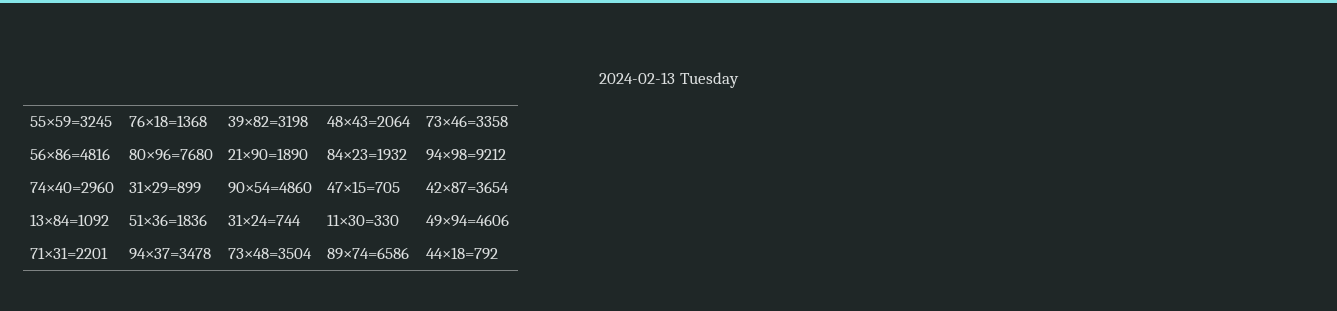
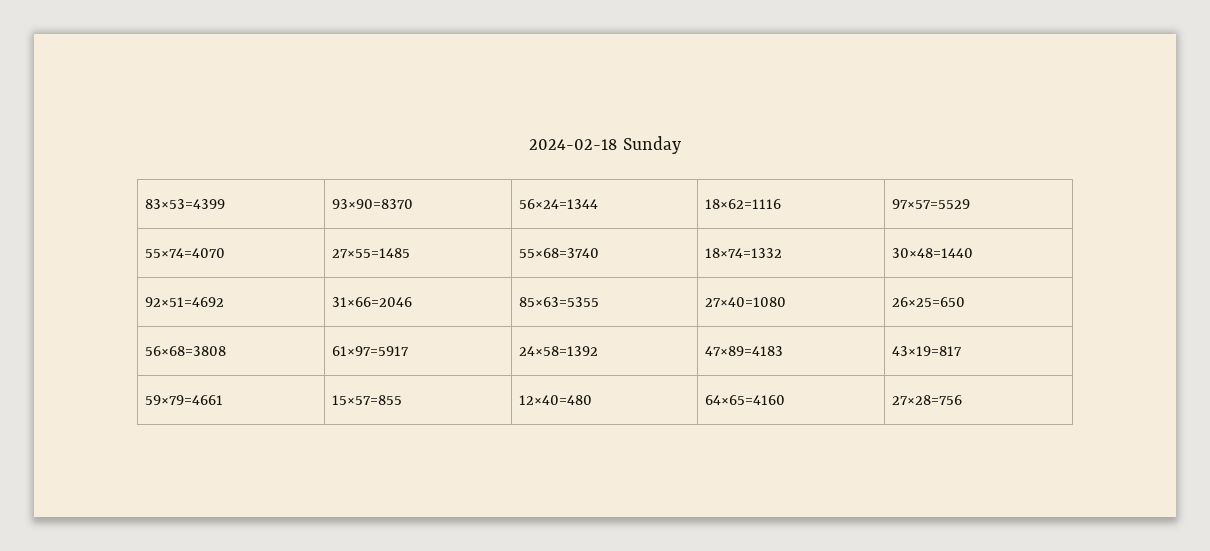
[599,72,739,88] [30,116,113,128] [129,115,208,127] [228,115,309,128] [327,115,412,127] [426,115,509,127] [30,148,111,160] [129,148,214,161] [228,148,309,161] [327,148,408,161] [426,148,507,161] [30,181,115,194] [129,181,202,194] [228,181,313,194] [327,181,401,193] [426,181,510,193] [30,214,110,227] [129,214,208,226] [228,214,302,226] [327,214,400,226] [426,214,510,227] [30,247,109,259] [129,248,212,260] [228,248,313,259] [327,247,410,260] [426,247,499,260] 2024-02-13 Tuesday // 55×59=3245 | 76×18=1368 | 39×82=3198 | 48×43=2064 | 73×46=3358 // 56×86=4816 | 80×96=7680 | 21×90=1890 | 84×23=1932 | 94×98=9212 // 74×40=2960 | 31×29=899 | 90×54=4860 | 47×15=705 | 42×87=3654 // 13×84=1092 | 51×36=1836 | 31×24=744 | 11×30=330 | 49×94=4606 // 71×31=2201 | 94×37=3478 | 73×48=3504 | 89×74=6586 | 44×18=792 -> [529,136,681,154] [145,199,226,209] [332,199,414,209] [519,199,599,209] [705,199,782,209] [892,199,971,209] [145,248,226,258] [332,248,411,258] [519,248,600,258] [705,248,783,258] [892,248,974,258] [145,297,225,307] [332,297,413,307] [519,297,600,307] [705,297,787,307] [892,297,966,307] [145,346,227,356] [332,346,410,356] [519,346,599,356] [705,346,784,356] [892,346,963,356] [145,395,224,405] [332,395,403,405] [519,395,593,405] [705,395,786,405] [892,395,963,405] 2024-02-18 Sunday // 83×53=4399 | 93×90=8370 | 56×24=1344 | 18×62=1116 | 97×57=5529 // 55×74=4070 | 27×55=1485 | 55×68=3740 | 18×74=1332 | 30×48=1440 // 92×51=4692 | 31×66=2046 | 85×63=5355 | 27×40=1080 | 26×25=650 // 56×68=3808 | 61×97=5917 | 24×58=1392 | 47×89=4183 | 43×19=817 // 59×79=4661 | 15×57=855 | 12×40=480 | 64×65=4160 | 27×28=756

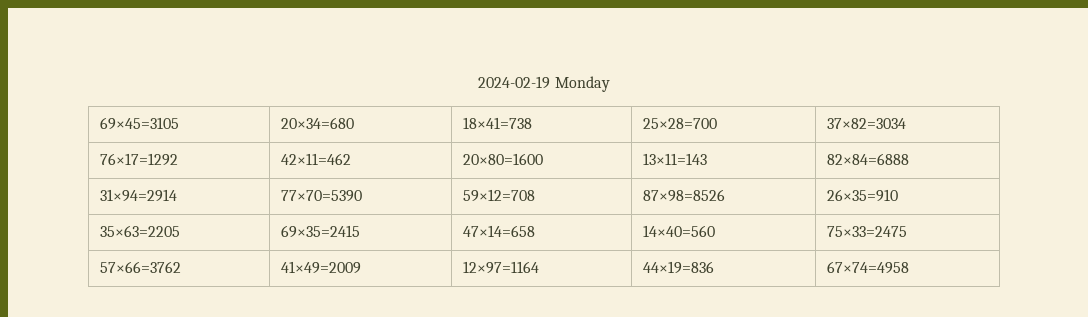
[529,136,681,154] [145,199,226,209] [332,199,414,209] [519,199,599,209] [705,199,782,209] [892,199,971,209] [145,248,226,258] [332,248,411,258] [519,248,600,258] [705,248,783,258] [892,248,974,258] [145,297,225,307] [332,297,413,307] [519,297,600,307] [705,297,787,307] [892,297,966,307] [145,346,227,356] [332,346,410,356] [519,346,599,356] [705,346,784,356] [892,346,963,356] [145,395,224,405] [332,395,403,405] [519,395,593,405] [705,395,786,405] [892,395,963,405] 2024-02-18 Sunday // 83×53=4399 | 93×90=8370 | 56×24=1344 | 18×62=1116 | 97×57=5529 // 55×74=4070 | 27×55=1485 | 55×68=3740 | 18×74=1332 | 30×48=1440 // 92×51=4692 | 31×66=2046 | 85×63=5355 | 27×40=1080 | 26×25=650 // 56×68=3808 | 61×97=5917 | 24×58=1392 | 47×89=4183 | 43×19=817 // 59×79=4661 | 15×57=855 | 12×40=480 | 64×65=4160 | 27×28=756 -> [478,76,610,92] [100,117,180,130] [281,117,355,129] [463,117,533,129] [643,118,718,129] [827,118,907,129] [100,153,179,166] [281,153,352,165] [463,153,544,165] [643,153,708,165] [827,153,910,165] [100,189,178,202] [281,190,363,202] [463,189,536,202] [643,189,726,202] [827,189,899,202] [100,225,181,237] [281,225,361,238] [463,225,536,237] [643,225,716,237] [827,226,908,237] [100,261,182,273] [281,261,362,274] [463,261,540,274] [643,261,715,274] [827,261,910,274] 2024-02-19 Monday // 69×45=3105 | 20×34=680 | 18×41=738 | 25×28=700 | 37×82=3034 // 76×17=1292 | 42×11=462 | 20×80=1600 | 13×11=143 | 82×84=6888 // 31×94=2914 | 77×70=5390 | 59×12=708 | 87×98=8526 | 26×35=910 // 35×63=2205 | 69×35=2415 | 47×14=658 | 14×40=560 | 75×33=2475 // 57×66=3762 | 41×49=2009 | 12×97=1164 | 44×19=836 | 67×74=4958

